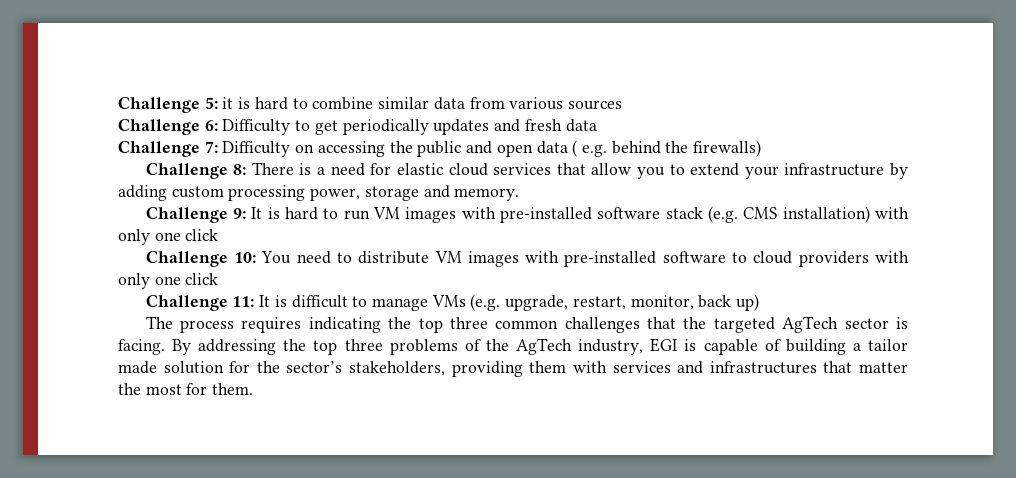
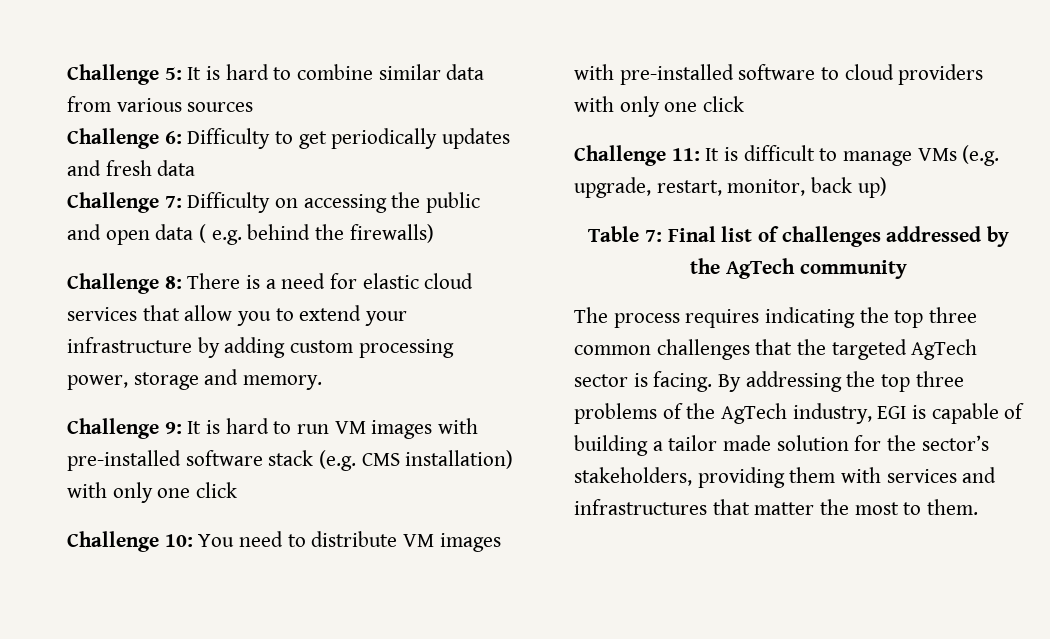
[222,97,234,109] it -> [187,67,202,80] It
(760, 302) none -> [588,226,1009,247] [690,258,907,279] // Table 7: Final list of challenges addressed by the AgTech community
[186,383,208,395] for -> [903,502,922,515] to

